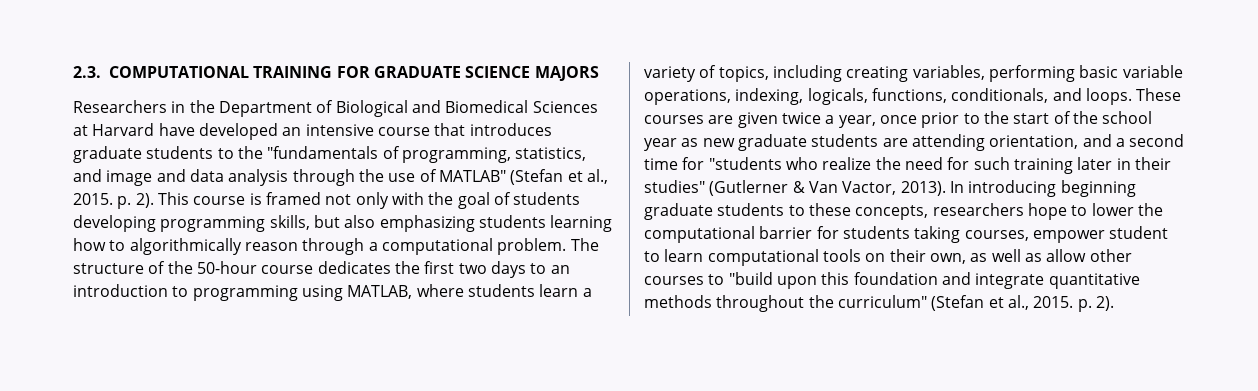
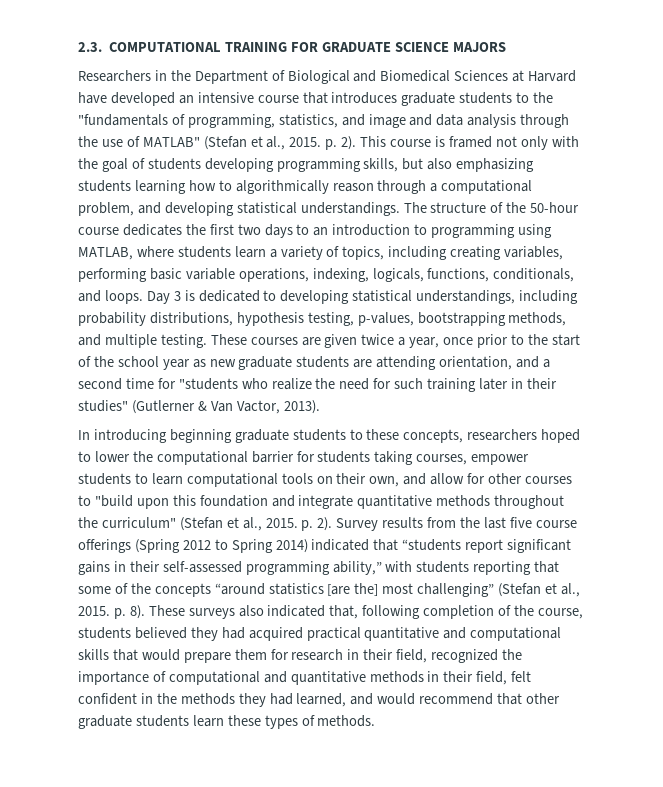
[497,238,567,255] problem. -> [78,202,400,216] problem, and developing statistical understandings.
(1132, 96) none -> [146,290,579,304] [78,312,567,326] [78,334,207,348] Day 3 is dedicated to developing statistical understandings, including probability distributions, hypothesis testing, p-values, bootstrapping methods, and multiple testing.
(946, 188) none -> (320, 407) //
[1027,203,1067,220] hope -> [541,429,581,443] hoped
[1109,226,1169,239] student -> [78,473,131,485] students
[970,249,1087,262] as well as allow -> [403,473,486,485] and allow for
(1114, 303) none -> [336,517,577,531] [78,539,572,553] [78,561,560,575] [78,583,580,597] [78,605,583,619] [78,627,562,641] [78,649,523,663] [78,671,532,685] [78,693,561,707] [78,715,376,729] Survey results from the last five course offerings (Spring 2012 to Spring 2014) indicated that “students report significant gains in their self-assessed programming ability,” with students reporting that some of the concepts “around statistics [are the] most challenging” (Stefan et al., 2015. p. 8). These surveys also indicated that, following completion of the course, students believed they had acquired practical quantitative and computational skills that would prepare them for research in their field, recognized the importance of computational and quantitative methods in their field, felt confident in the methods they had learned, and would recommend that other graduate students learn these types of methods.

